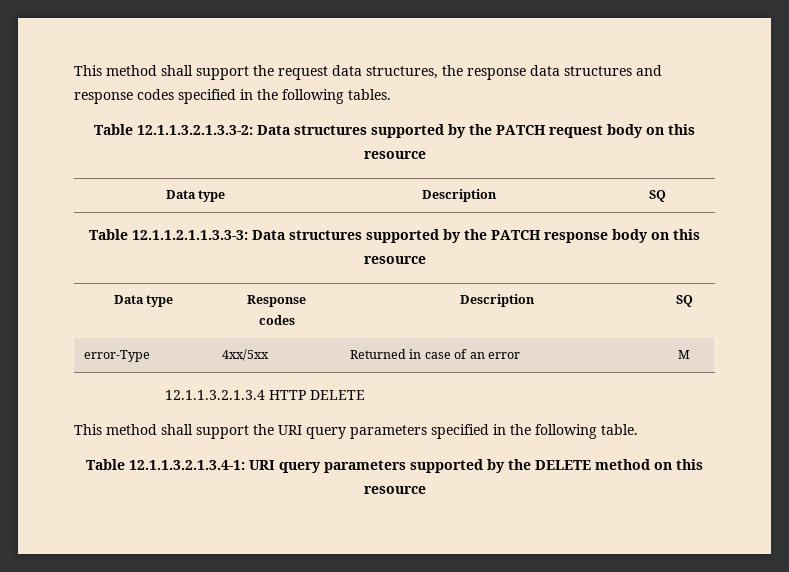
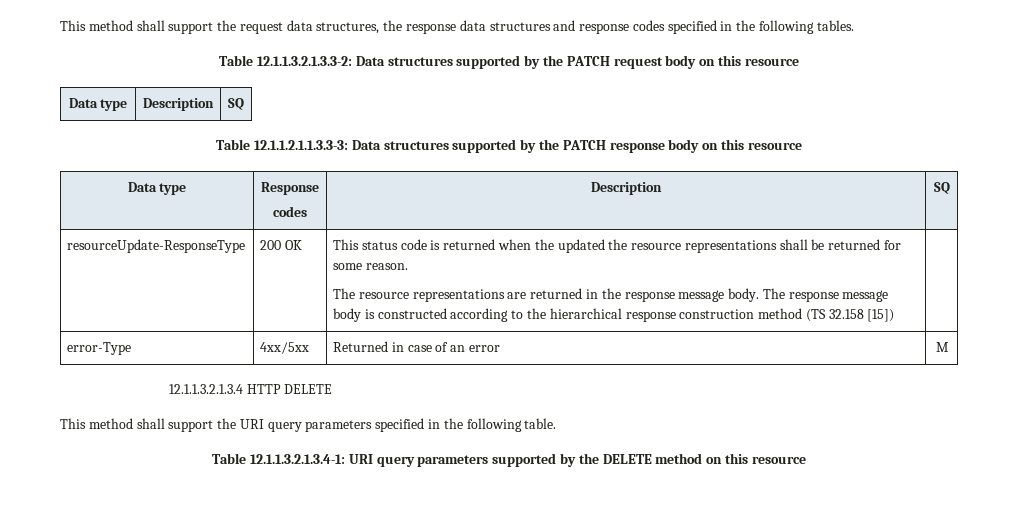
(693, 301) none -> [67,239,246,253] [260,240,302,250] [333,239,901,253] [333,263,408,270] [333,288,889,302] [333,308,895,322] // resourceUpdate-ResponseType | 200 OK | This status code is returned when the updated the resource representations shall be returned for some reason. // The resource representations are returned in the response message body. The response message body is constructed according to the hierarchical response construction method (TS 32.158 [15]) |

